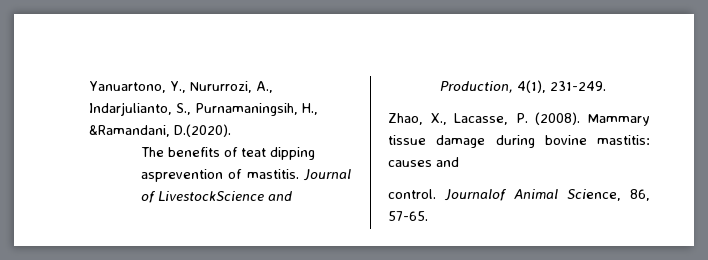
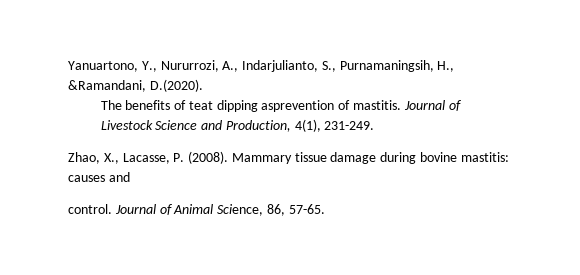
[157,191,264,201] LivestockScience -> [100,120,198,130] Livestock Science
[444,189,507,201] Journalof -> [114,204,172,215] Journal of

